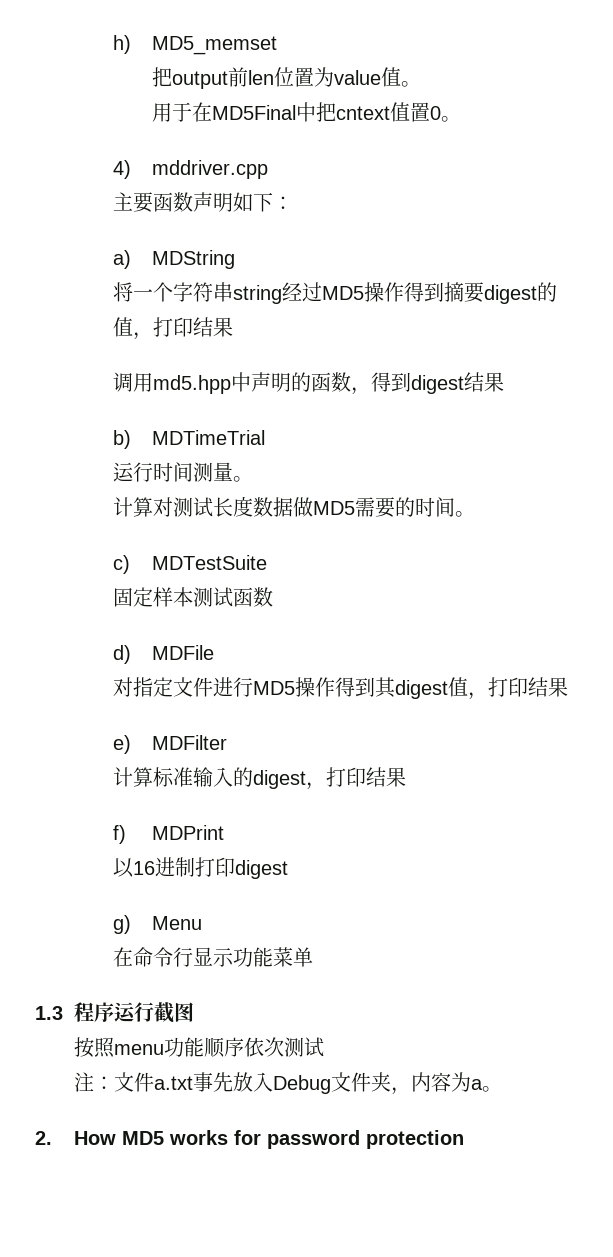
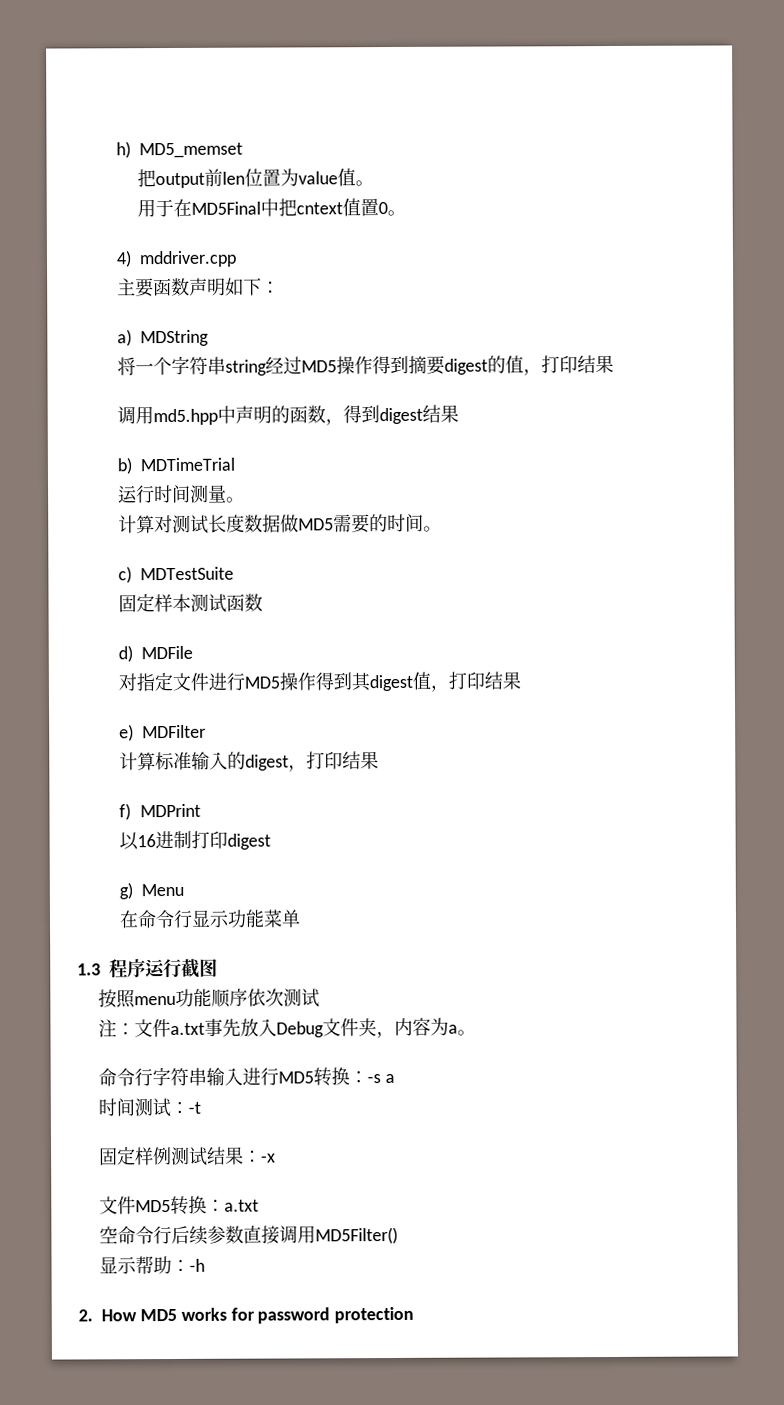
(503, 1089) none -> [98,1067,396,1087] [98,1098,202,1118] [99,1146,277,1166] [99,1195,260,1216] [99,1225,399,1245] [99,1256,206,1275] // 命令行字符串输入进行MD5转换：-s a // 时间测试：-t // 固定样例测试结果：-x // 文件MD5转换：a.txt // 空命令行后续参数直接调用MD5Filter() // 显示帮助：-h

